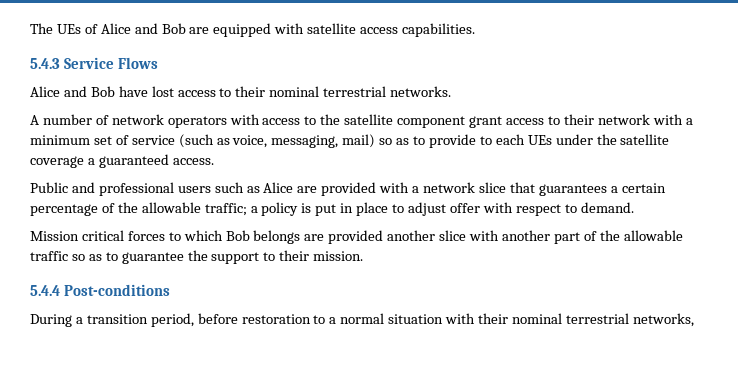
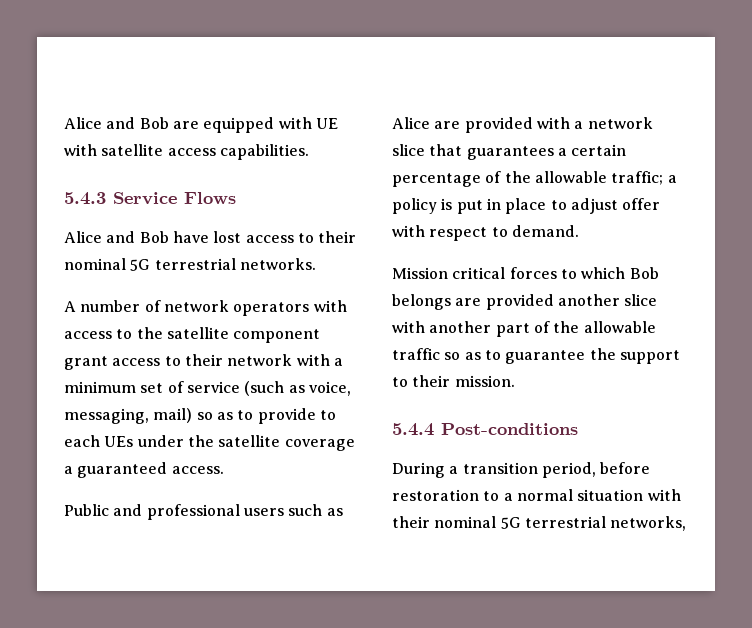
[30,23,98,34] The UEs of -> (64, 123) none
(305, 28) none -> [315,118,338,129] [64,144,97,156] UE with
(320, 91) none -> [130,259,151,271] 5G
(562, 318) none -> [500,517,521,529] 5G

